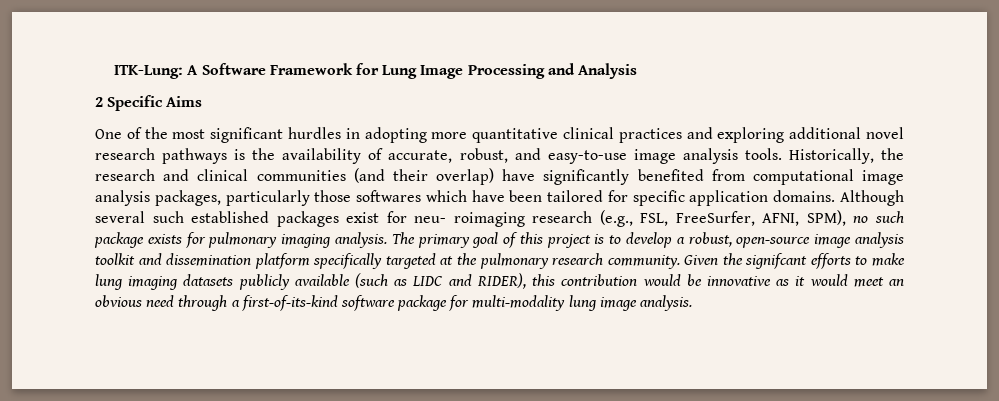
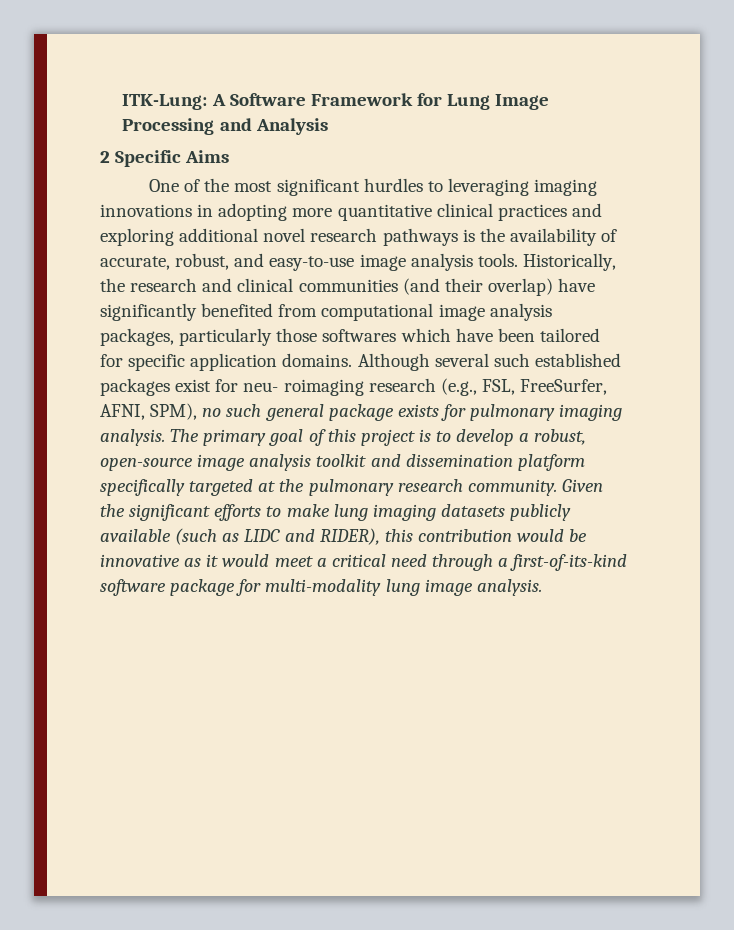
(341, 133) none -> [427,178,598,196] [100,204,192,217] to leveraging imaging innovations
(904, 217) none -> [265,404,324,421] general
[745,253,808,269] signifcant -> [129,504,211,521] significant
[889,279,905,286] [95,295,142,307] an obvious -> [316,554,386,567] a critical

